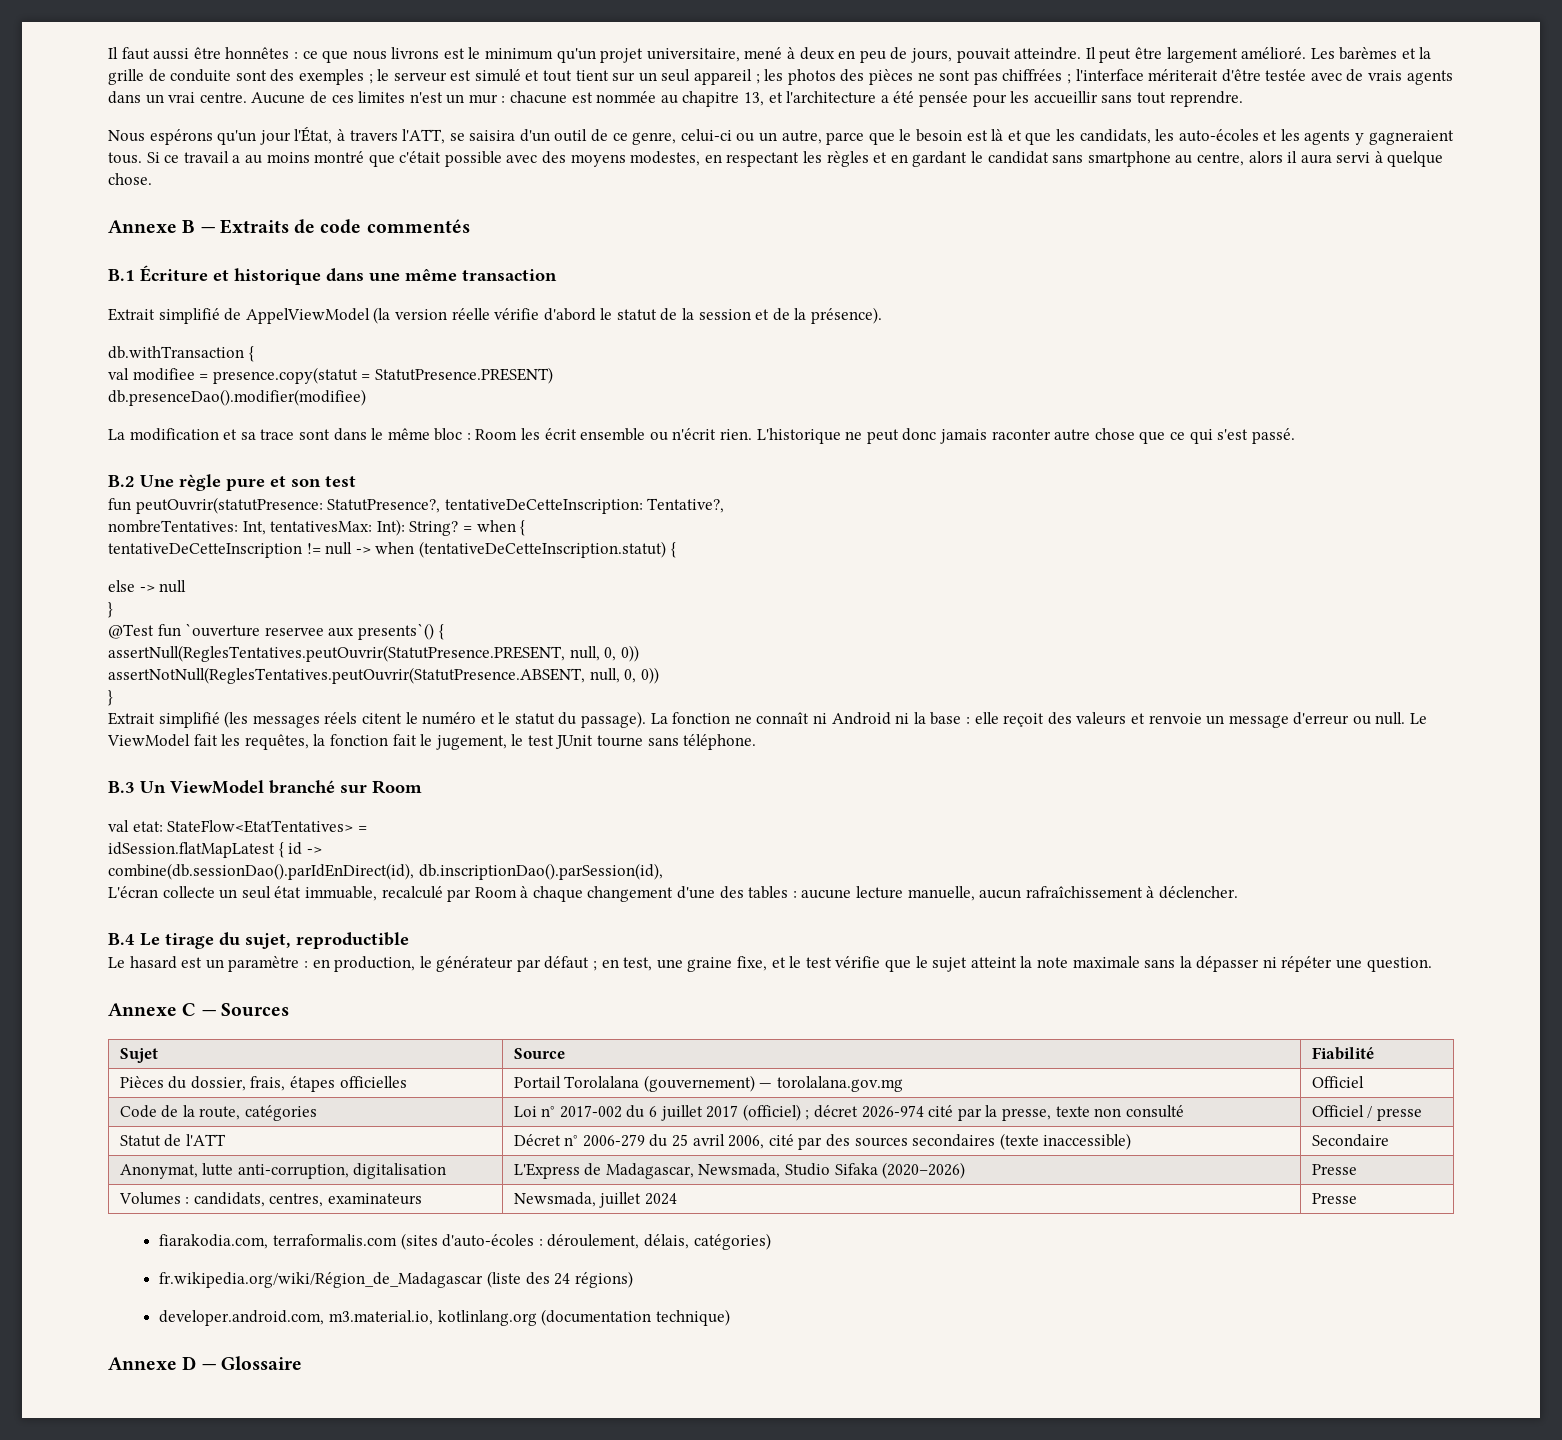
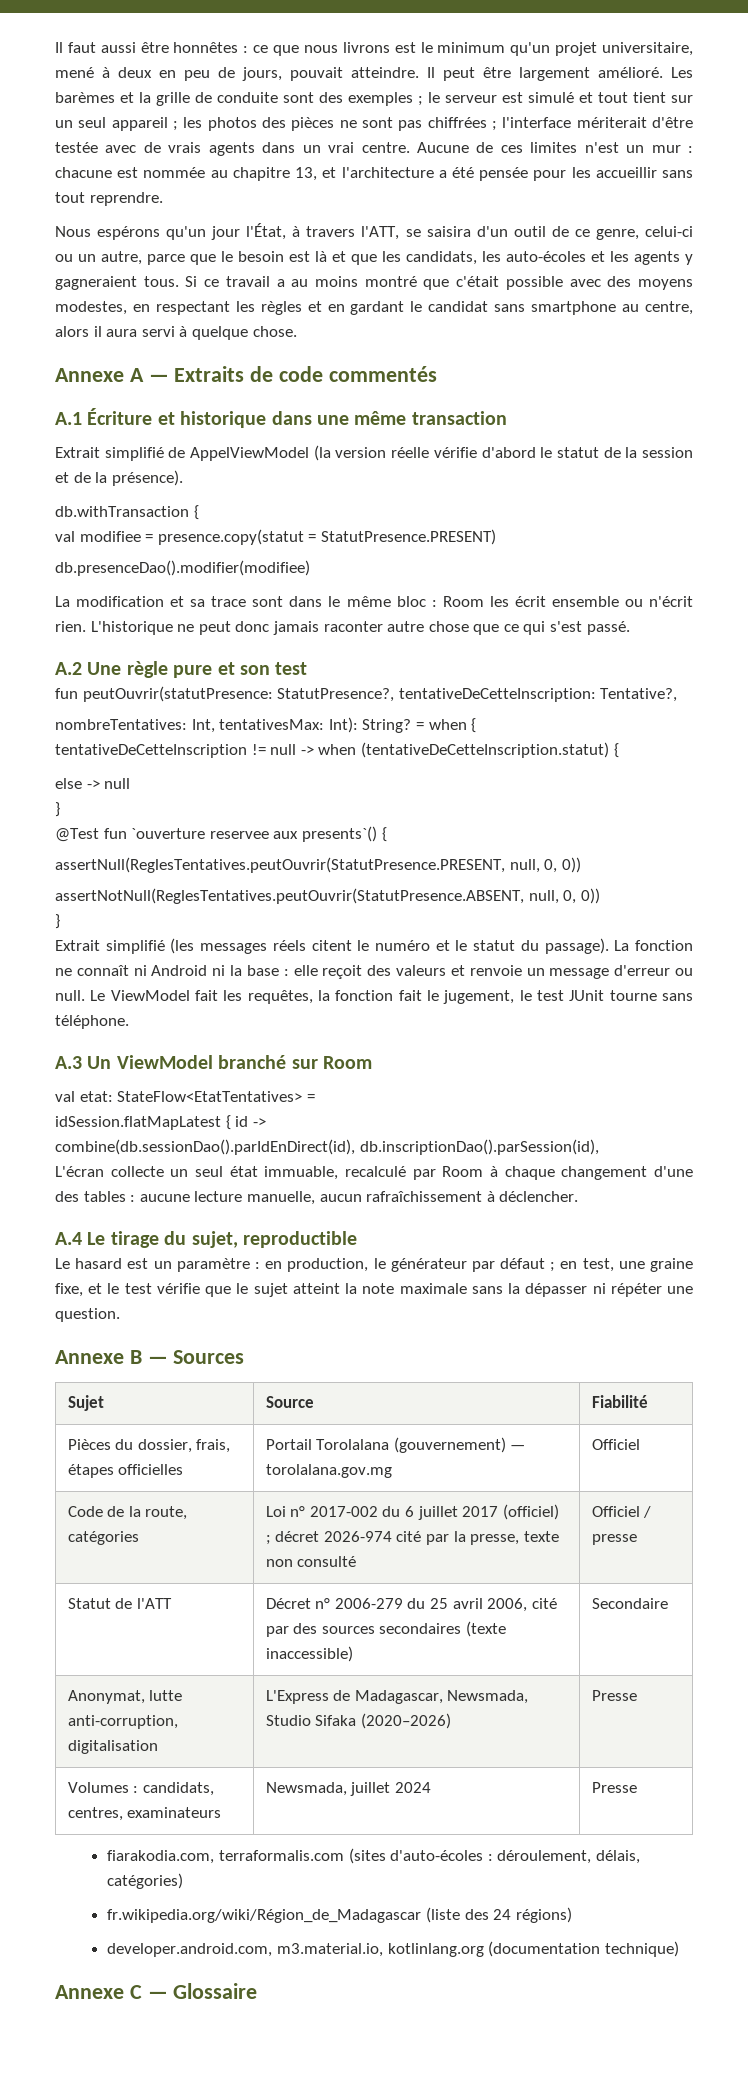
[182,220,196,233] B -> [129,368,144,382] A
[108,269,135,281] B.1 -> [55,412,82,425] A.1
[108,475,135,487] B.2 -> [55,662,82,675] A.2
[108,781,135,793] B.3 -> [55,1056,82,1069] A.3
[108,933,135,945] B.4 -> [55,1232,82,1245] A.4
[182,1003,197,1016] C -> [129,1350,142,1364] B
[182,1356,197,1370] D -> [129,1985,142,1999] C

